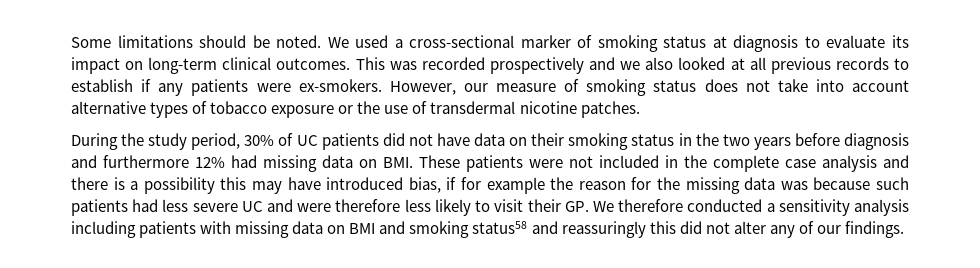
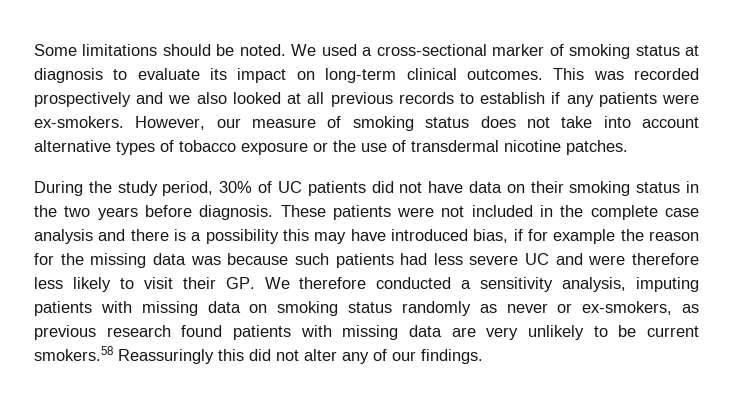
[843,133,909,150] [71,155,413,172] diagnosis and furthermore 12% had missing data on BMI. -> [199,205,274,220] diagnosis.
[854,199,910,216] [71,221,136,238] analysis including -> [562,277,699,292] analysis, imputing
[349,221,646,238] BMI and smoking status58 and reassuringly -> [277,301,700,316] [34,325,699,340] [34,346,214,364] smoking status randomly as never or ex-smokers, as previous research found patients with missing data are very unlikely to be current smokers.58 Reassuringly

